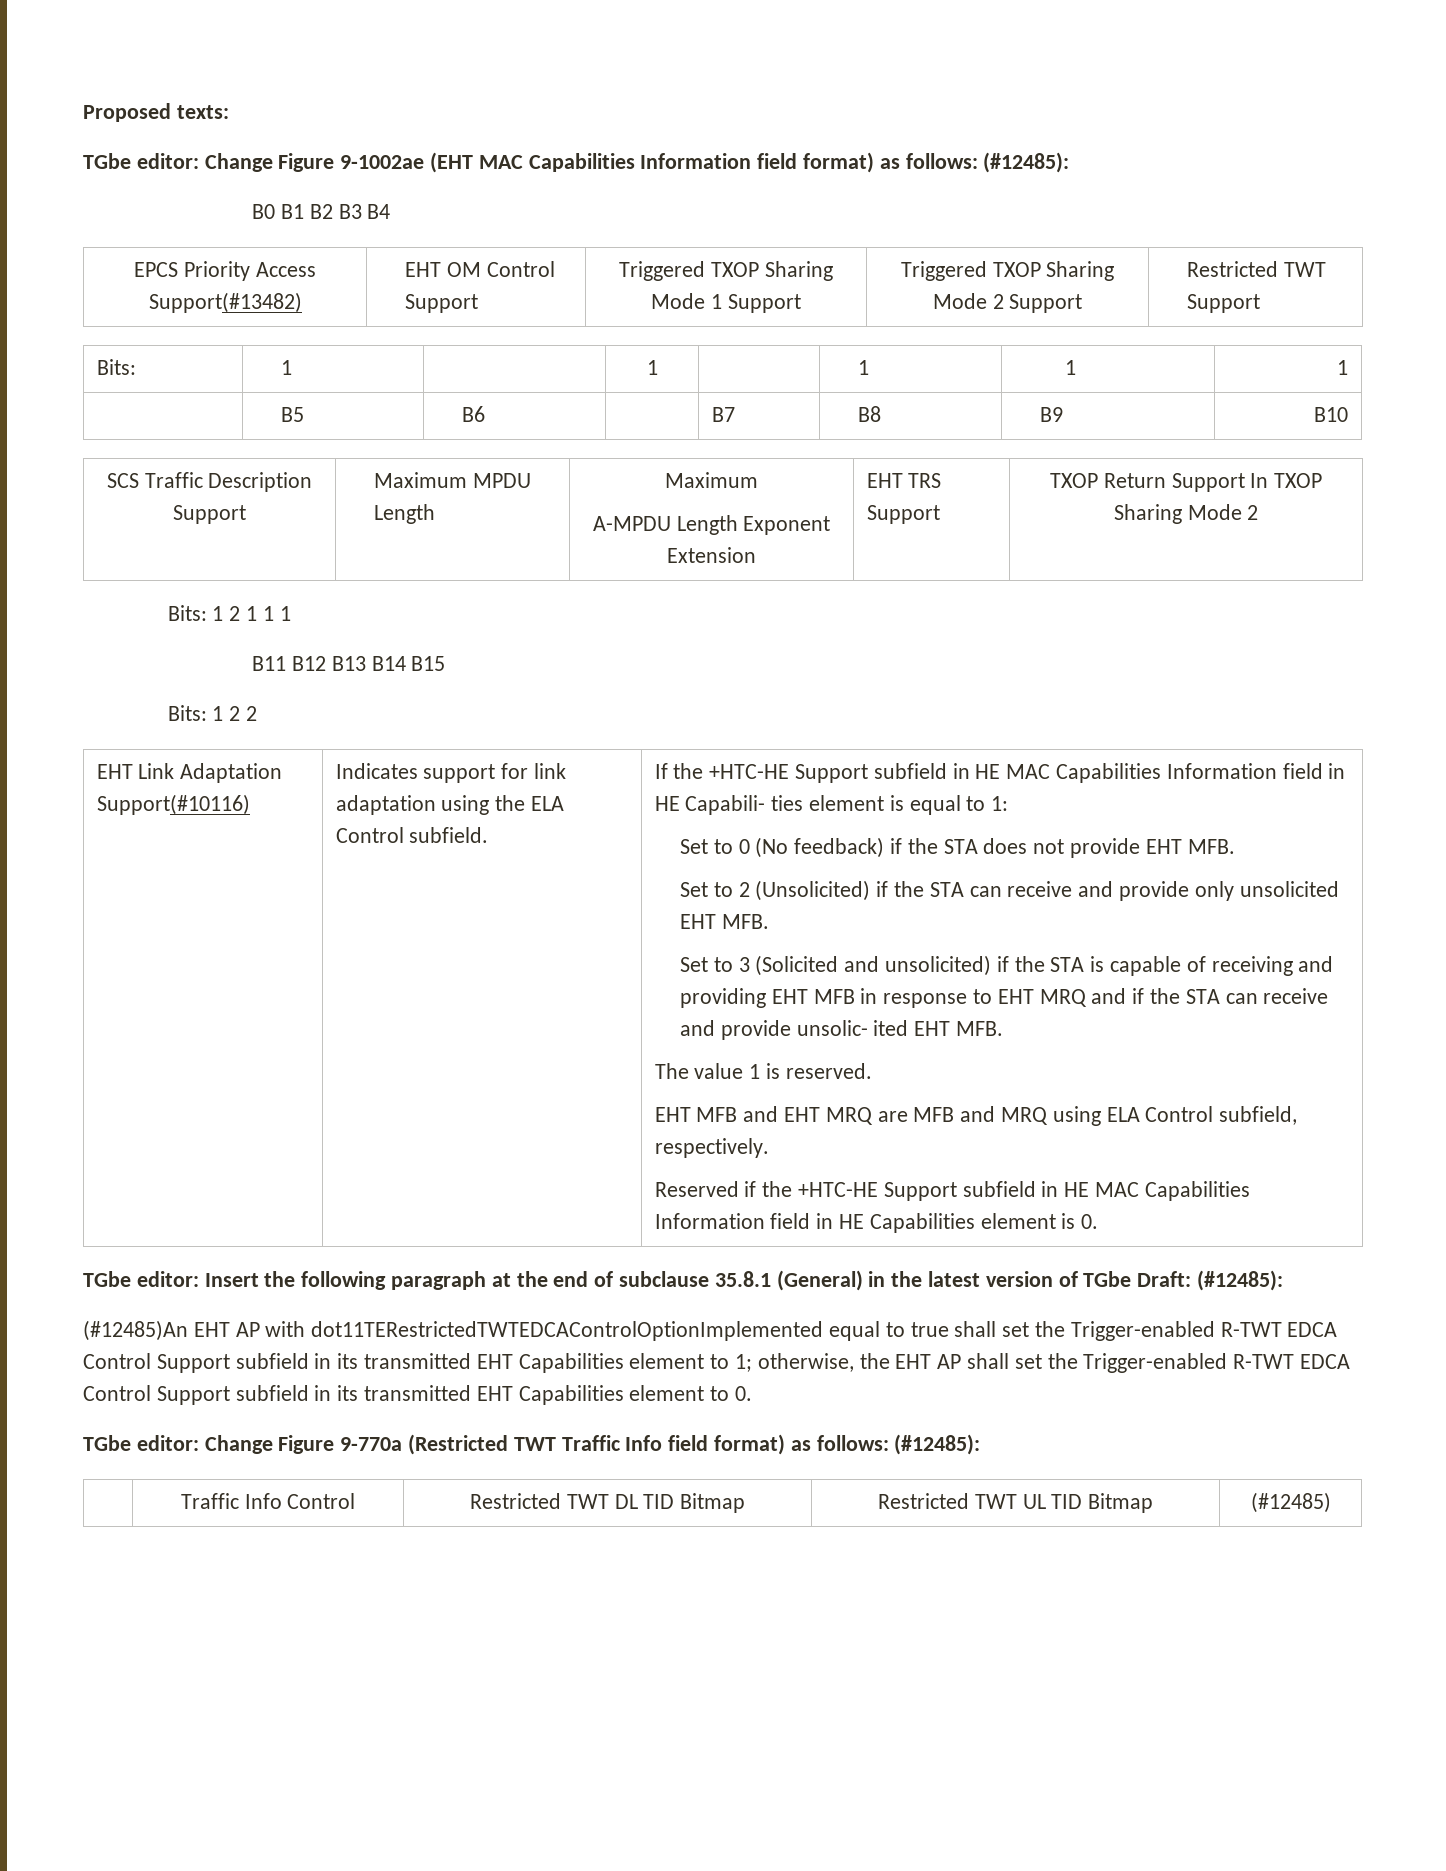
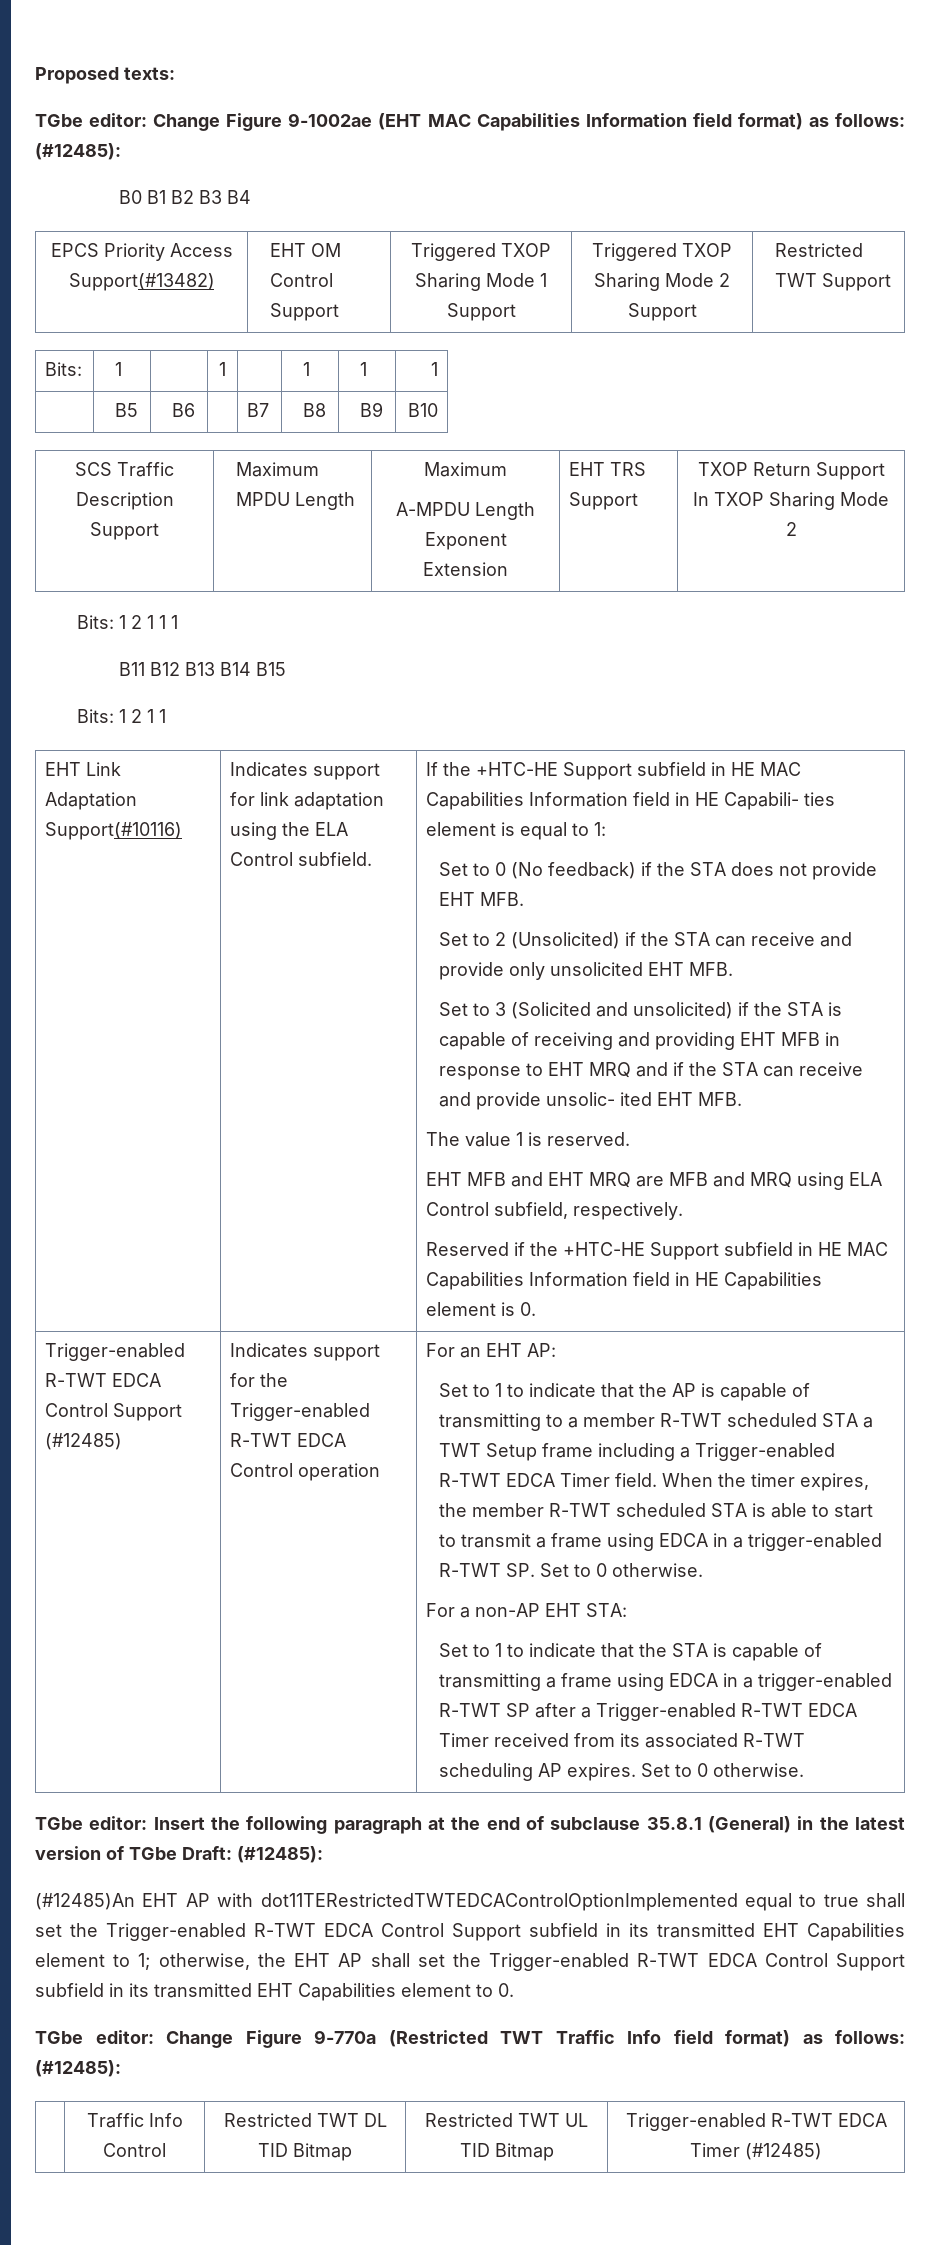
[245,706,257,721] 2 -> [146,709,166,723] 1 1
(1099, 1221) none -> [45,1343,186,1361] [45,1373,162,1387] [45,1403,183,1421] [45,1433,123,1450] [230,1343,381,1361] [230,1373,289,1387] [230,1403,371,1421] [230,1433,347,1447] [230,1463,381,1481] [426,1343,557,1358] [438,1383,810,1401] [438,1413,873,1431] [438,1443,835,1461] [438,1473,869,1491] [438,1503,873,1518] [438,1533,882,1551] [438,1563,703,1577] [426,1603,628,1618] [438,1643,822,1661] [438,1673,892,1691] [438,1703,857,1721] [438,1733,805,1748] [438,1763,804,1781] // Trigger-enabled R-TWT EDCA Control Support (#12485) | Indicates support for the Trigger-enabled R-TWT EDCA Control operation | For an EHT AP: // Set to 1 to indicate that the AP is capable of transmitting to a member R-TWT scheduled STA a TWT Setup frame including a Trigger-enabled R-TWT EDCA Timer field. When the timer expires, the member R-TWT scheduled STA is able to start to transmit a frame using EDCA in a trigger-enabled R-TWT SP. Set to 0 otherwise. // For a non-AP EHT STA: // Set to 1 to indicate that the STA is capable of transmitting a frame using EDCA in a trigger-enabled R-TWT SP after a Trigger-enabled R-TWT EDCA Timer received from its associated R-TWT scheduling AP expires. Set to 0 otherwise.
(1154, 1503) none -> [625,2113,887,2131] [690,2143,740,2157] Trigger-enabled R-TWT EDCA Timer

